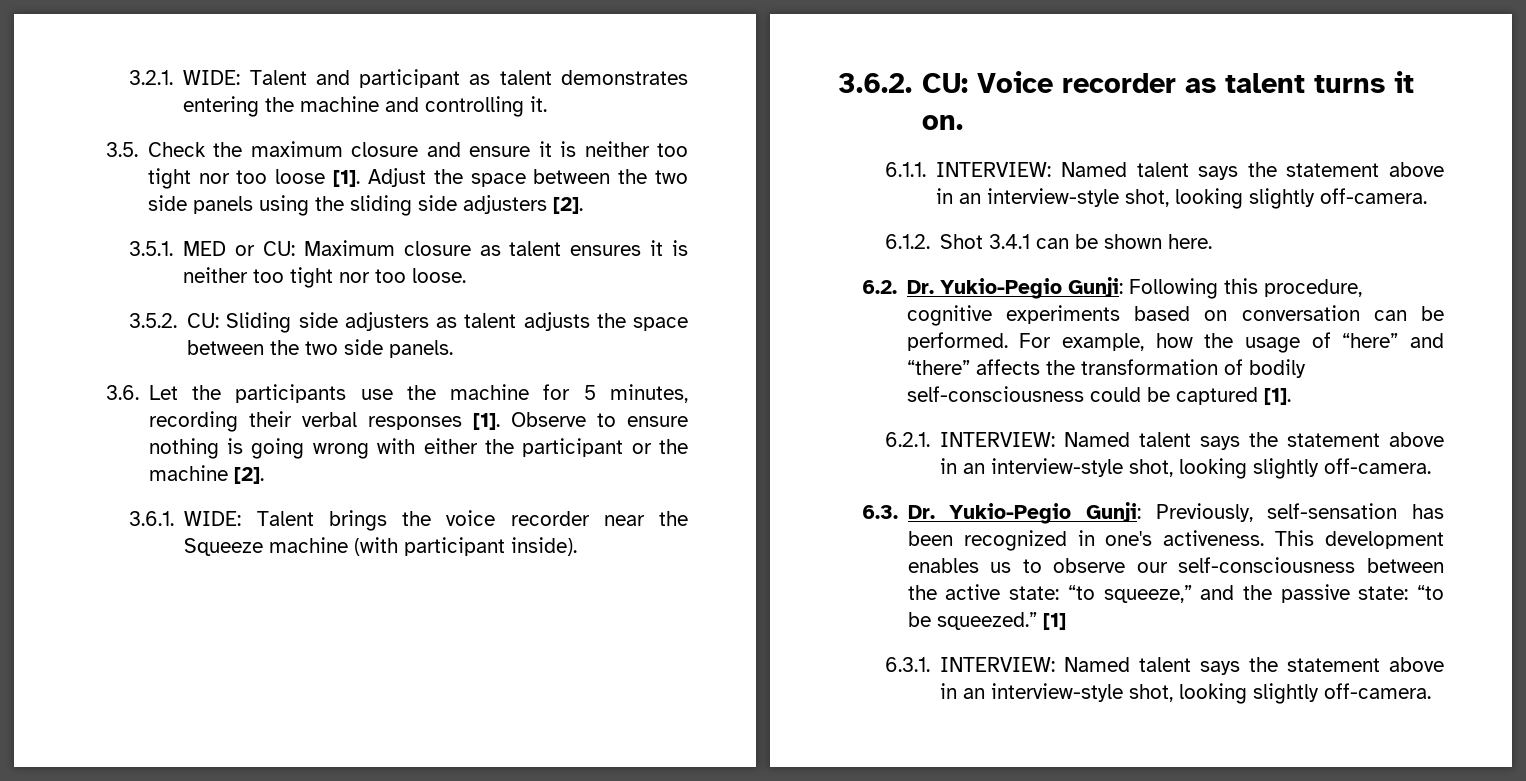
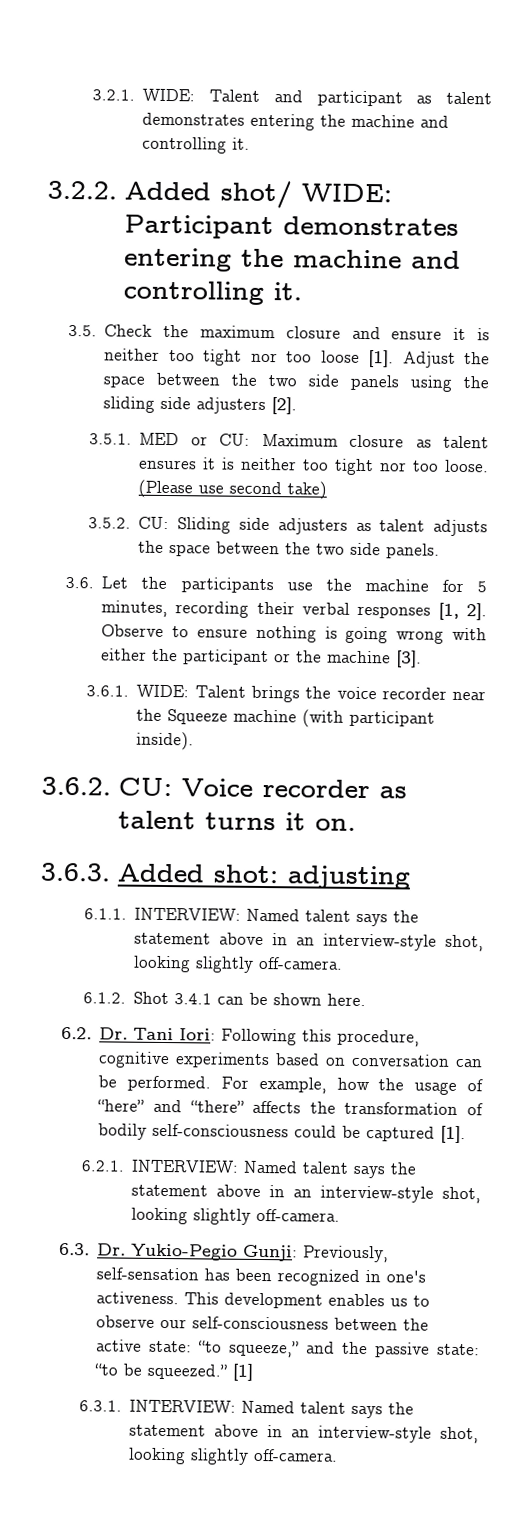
(548, 104) none -> [47,180,393,209] [124,214,460,240] [124,247,462,272] [123,280,303,305] // 3.2.2. Added shot/ WIDE: Participant demonstrates entering the machine and controlling it.
(467, 275) none -> [138,479,328,500] (Please use second take)
[472,413,500,430] [1]. -> [437,602,487,621] [1, 2].
[233,467,264,484] [2]. -> [396,650,423,668] [3].
(964, 122) none -> [40,862,412,890] // 3.6.3. Added shot: adjusting
[939,277,1123,299] Yukio-Pegio Gunji: -> [133,1027,217,1041] Tani Iori:

